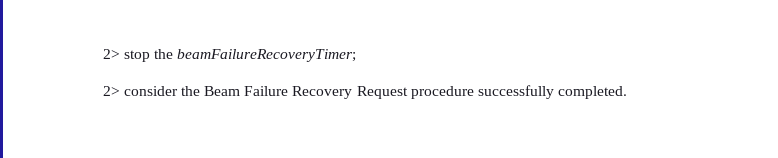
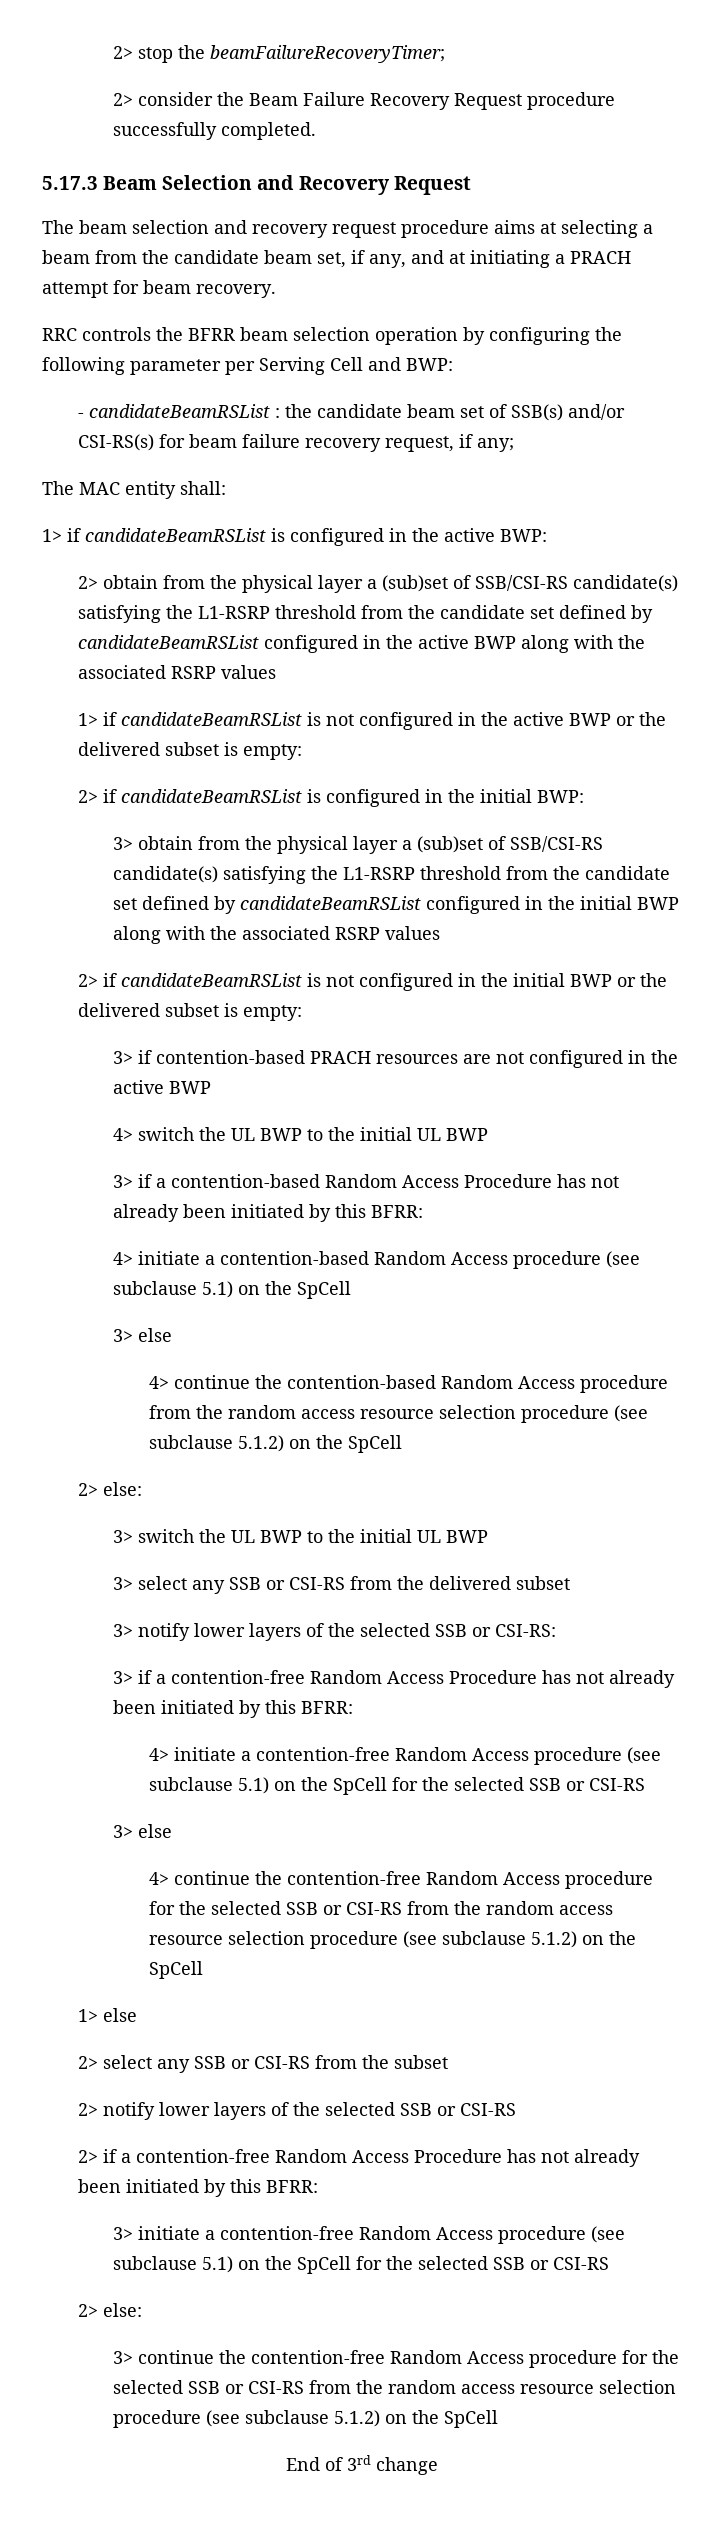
(628, 92) none -> [42,175,471,195] [42,220,653,238] [42,250,631,268] [42,280,276,298] [42,327,622,345] [42,357,453,375] [77,404,625,421] [77,434,514,452] [42,481,226,499] [42,528,547,546] [77,575,678,593] [77,605,653,623] [77,635,645,653] [77,665,276,679] [77,712,666,730] [77,742,302,760] [77,789,584,807] [113,836,604,854] [113,866,671,884] [113,896,680,914] [113,926,441,944] [77,973,667,991] [77,1003,302,1021] [113,1050,679,1068] [113,1080,212,1094] [113,1127,489,1141] [113,1174,620,1188] [113,1204,424,1222] [113,1251,641,1269] [113,1281,352,1299] [113,1328,173,1342] [149,1375,669,1393] [149,1405,649,1423] [149,1435,403,1453] [77,1482,142,1496] [113,1529,489,1543] [113,1576,571,1594] [113,1623,557,1641] [113,1670,676,1688] [113,1700,354,1718] [149,1747,662,1765] [149,1777,646,1795] [113,1824,173,1838] [149,1871,654,1889] [149,1901,614,1915] [149,1931,637,1949] [149,1961,204,1979] [77,2008,137,2022] [77,2055,448,2073] [77,2102,516,2120] [77,2149,640,2167] [77,2179,318,2197] [113,2226,626,2244] [113,2256,610,2274] [77,2303,142,2317] [113,2350,680,2368] [113,2380,677,2394] [113,2410,499,2428] [286,2455,438,2475] // 5.17.3 Beam Selection and Recovery Request // The beam selection and recovery request procedure aims at selecting a beam from the candidate beam set, if any, and at initiating a PRACH attempt for beam recovery. // RRC controls the BFRR beam selection operation by configuring the following parameter per Serving Cell and BWP: // - candidateBeamRSList : the candidate beam set of SSB(s) and/or CSI-RS(s) for beam failure recovery request, if any; // The MAC entity shall: // 1> if candidateBeamRSList is configured in the active BWP: // 2> obtain from the physical layer a (sub)set of SSB/CSI-RS candidate(s) satisfying the L1-RSRP threshold from the candidate set defined by candidateBeamRSList configured in the active BWP along with the associated RSRP values // 1> if candidateBeamRSList is not configured in the active BWP or the delivered subset is empty: // 2> if candidateBeamRSList is configured in the initial BWP: // 3> obtain from the physical layer a (sub)set of SSB/CSI-RS candidate(s) satisfying the L1-RSRP threshold from the candidate set defined by candidateBeamRSList configured in the initial BWP along with the associated RSRP values // 2> if candidateBeamRSList is not configured in the initial BWP or the delivered subset is empty: // 3> if contention-based PRACH resources are not configured in the active BWP // 4> switch the UL BWP to the initial UL BWP // 3> if a contention-based Random Access Procedure has not already been initiated by this BFRR: // 4> initiate a contention-based Random Access procedure (see subclause 5.1) on the SpCell // 3> else // 4> continue the contention-based Random Access procedure from the random access resource selection procedure (see subclause 5.1.2) on the SpCell // 2> else: // 3> switch the UL BWP to the initial UL BWP // 3> select any SSB or CSI-RS from the delivered subset // 3> notify lower layers of the selected SSB or CSI-RS: // 3> if a contention-free Random Access Procedure has not already been initiated by this BFRR: // 4> initiate a contention-free Random Access procedure (see subclause 5.1) on the SpCell for the selected SSB or CSI-RS // 3> else // 4> continue the contention-free Random Access procedure for the selected SSB or CSI-RS from the random access resource selection procedure (see subclause 5.1.2) on the SpCell // 1> else // 2> select any SSB or CSI-RS from the subset // 2> notify lower layers of the selected SSB or CSI-RS // 2> if a contention-free Random Access Procedure has not already been initiated by this BFRR: // 3> initiate a contention-free Random Access procedure (see subclause 5.1) on the SpCell for the selected SSB or CSI-RS // 2> else: // 3> continue the contention-free Random Access procedure for the selected SSB or CSI-RS from the random access resource selection procedure (see subclause 5.1.2) on the SpCell // End of 3rd change

